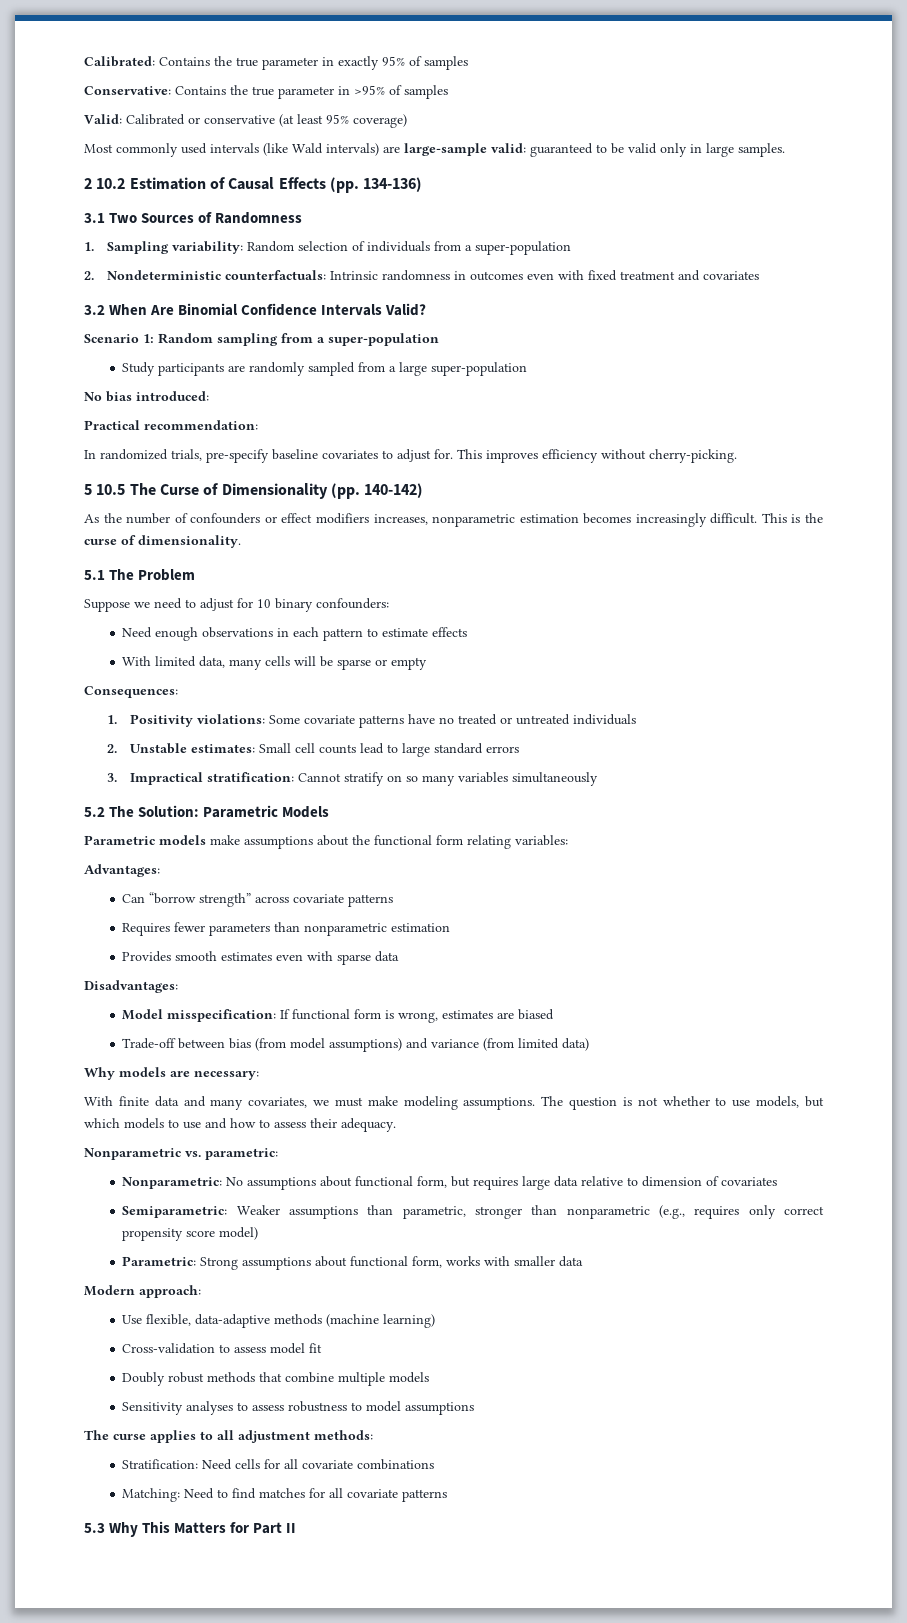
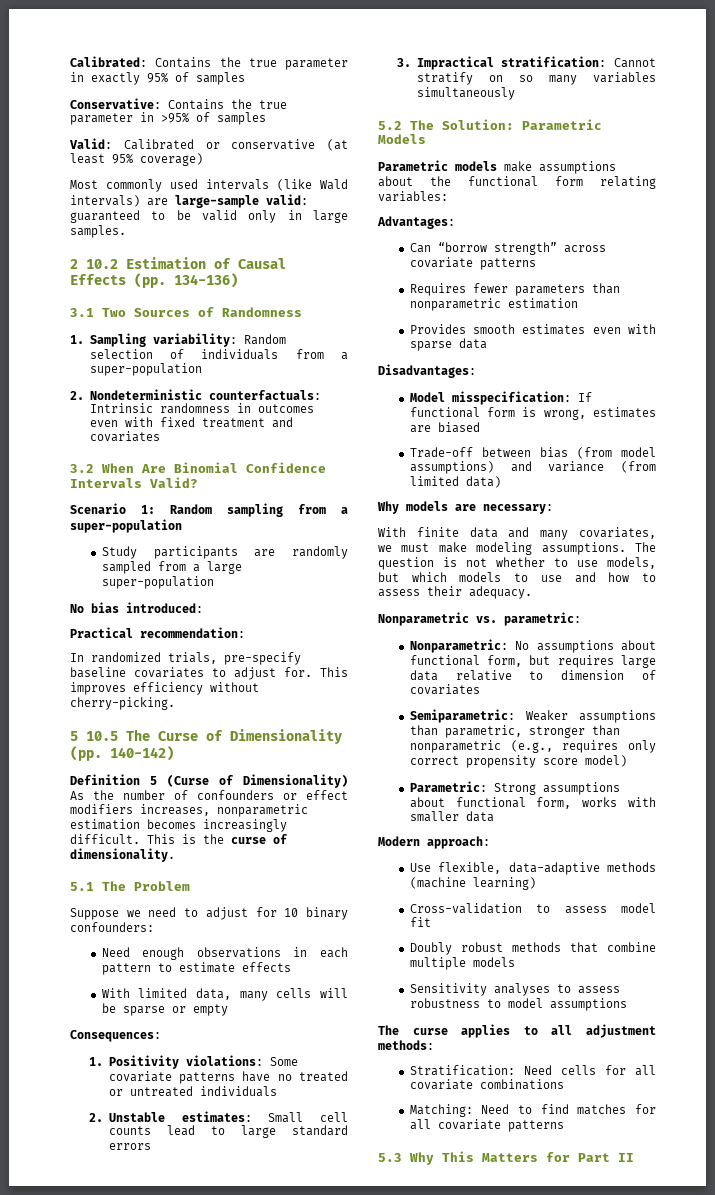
(424, 490) none -> [70,774,348,788] Definition 5 (Curse of Dimensionality)

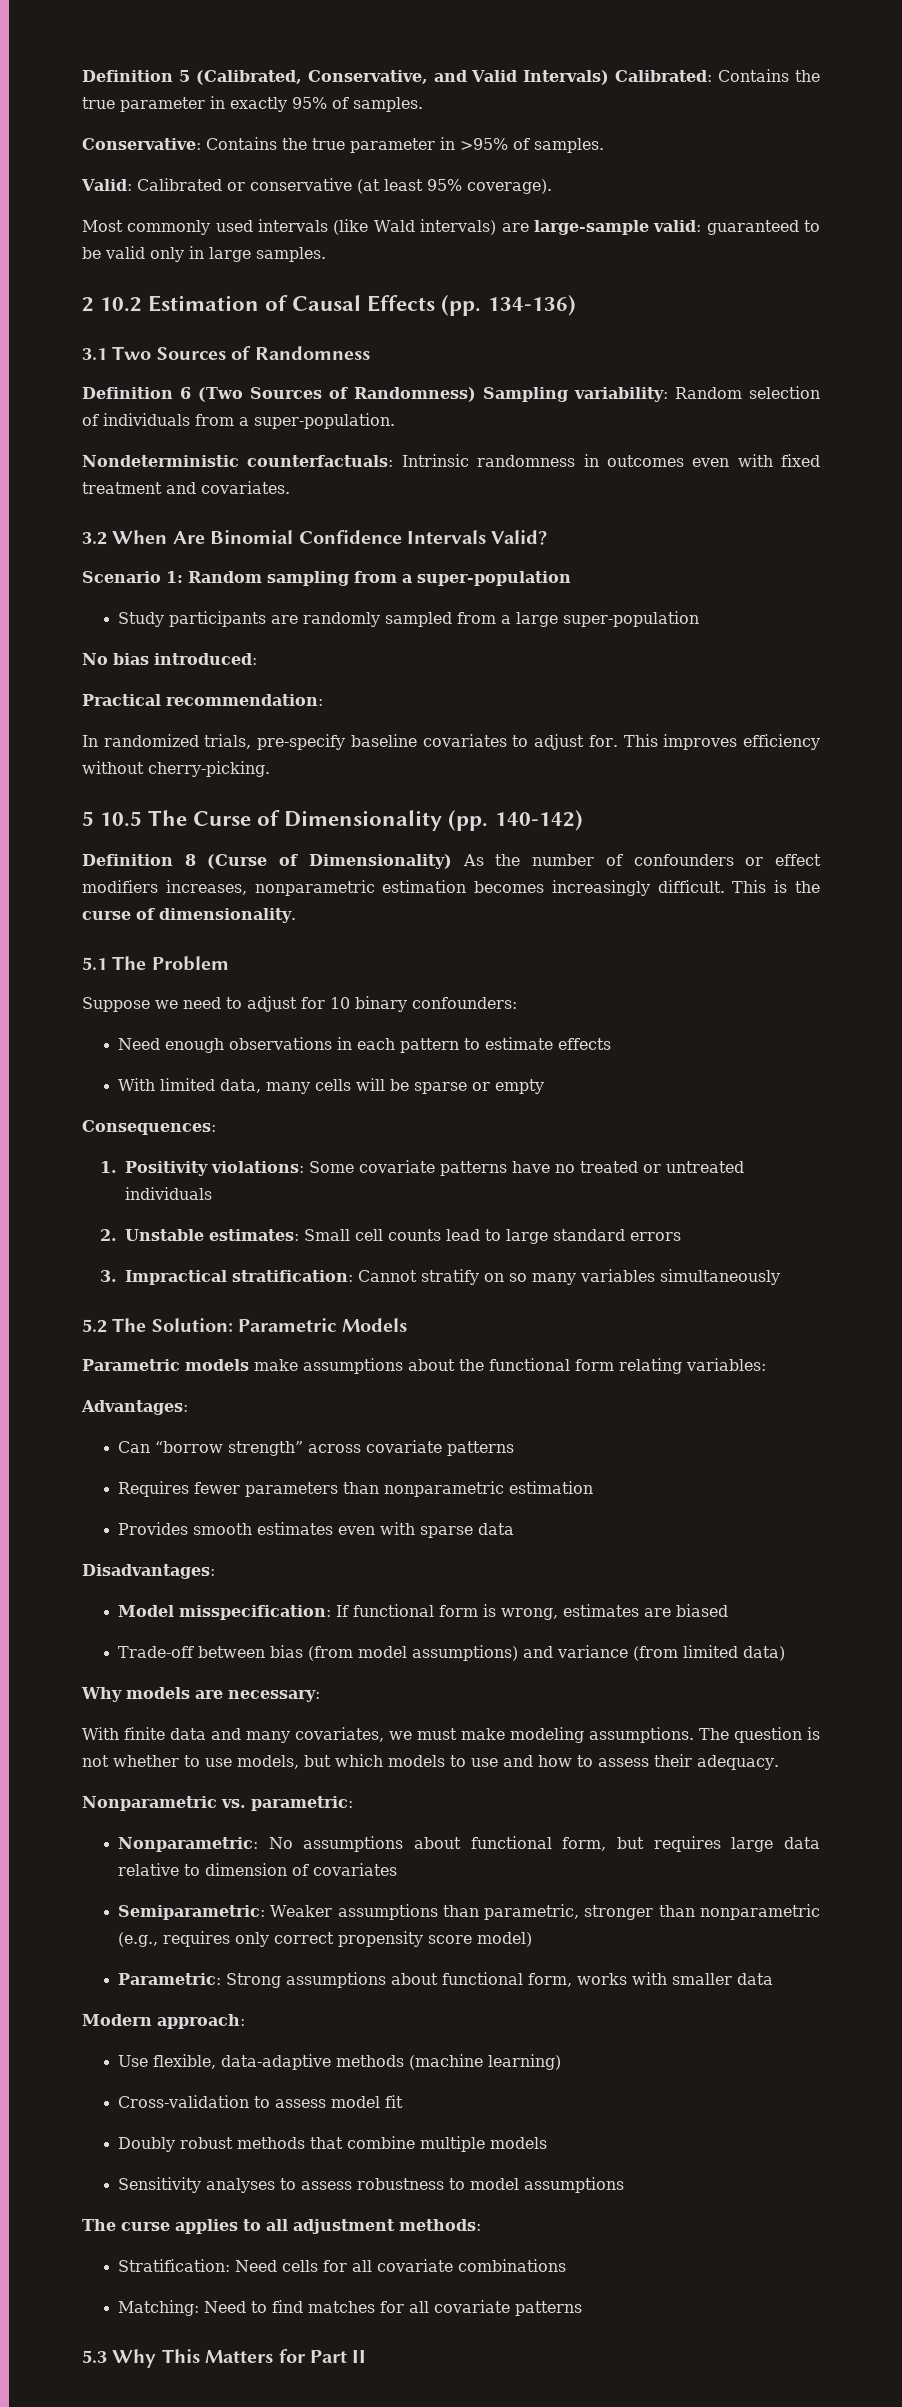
(70, 61) none -> [82,70,610,85] Definition 5 (Calibrated, Conservative, and Valid Intervals)
[196,72,245,85] samples -> [353,97,423,112] samples.
[217,112,266,125] samples -> [534,138,604,153] samples.
[140,153,203,166] coverage) -> [466,179,552,194] coverage).
[70,335,84,344] 1. -> [82,387,476,402] Definition 6 (Two Sources of Randomness)
[89,363,202,376] [70,391,84,400] super-population // 2. -> [254,413,395,429] super-population. //
[89,431,160,442] covariates -> [201,481,290,494] covariates.
[150,776,157,785] 5 -> [184,854,196,866] 8

